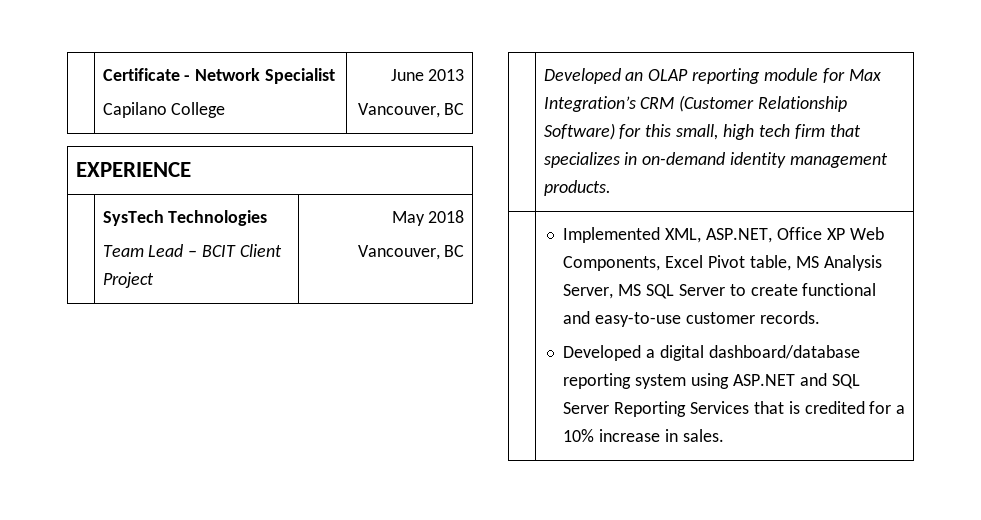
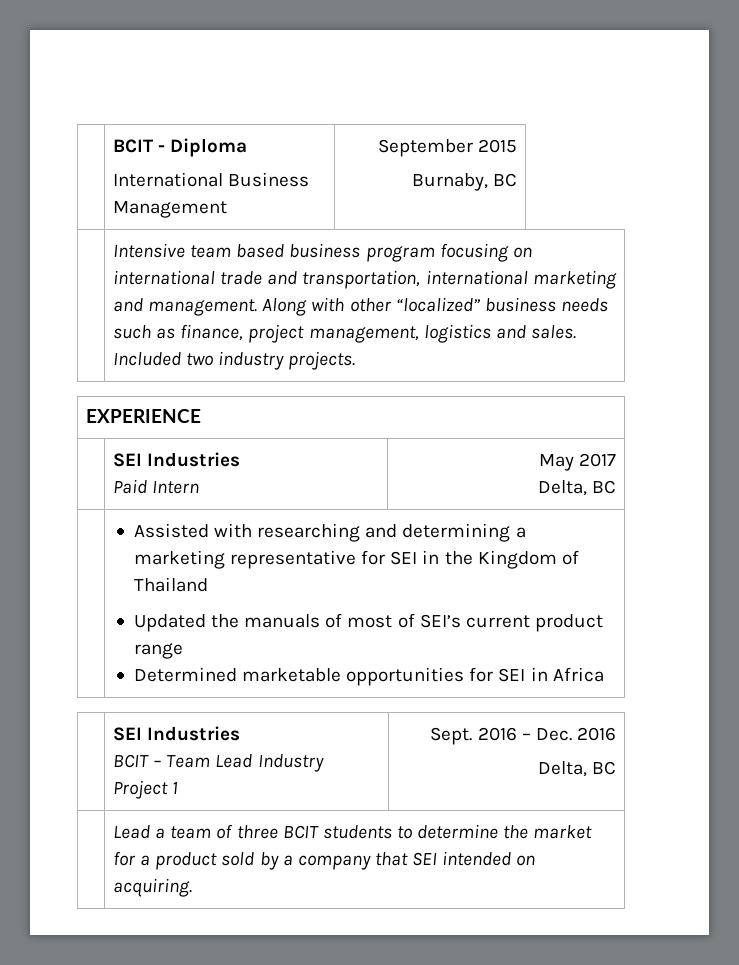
[102,68,336,84] [102,102,226,118] [390,69,465,81] [357,103,465,118] [75,162,191,177] [102,210,268,226] [102,244,282,257] [102,272,154,288] | Certificate - Network Specialist // Capilano College | June 2013 // Vancouver, BC // EXPERIENCE // | SysTech Technologies // Team Lead – BCIT Client Project -> [113,138,248,157] [113,172,310,187] [113,201,228,218] [377,139,517,157] [411,173,517,191] [113,243,532,262] [113,270,617,289] [113,297,608,316] [113,324,576,343] [113,351,356,370] [86,409,202,423] [113,452,241,467] [113,479,200,494] | BCIT - Diploma // International Business Management | September 2015 // Burnaby, BC // | Intensive team based business program focusing on international trade and transportation, international marketing and management. Along with other “localized” business needs such as finance, project management, logistics and sales. Included two industry projects. // EXPERIENCE // | SEI Industries // Paid Intern
[428,210,465,223] [357,245,465,260] [543,68,881,84] [543,95,848,112] [543,123,861,140] [543,152,888,168] [543,180,611,196] [563,227,884,243] [563,255,882,271] [563,283,877,299] [563,311,820,327] [563,345,860,361] [563,373,860,389] [563,401,906,417] [563,429,724,442] 2018 // Vancouver, BC // | Developed an OLAP reporting module for Max Integration’s CRM (Customer Relationship Software) for this small, high tech firm that specializes in on-demand identity management products. // | Implemented XML, ASP.NET, Office XP Web Components, Excel Pivot table, MS Analysis Server, MS SQL Server to create functional and easy-to-use customer records. // Developed a digital dashboard/database reporting system using ASP.NET and SQL Server Reporting Services that is credited for a 10% increase in sales. -> [578,453,616,467] [537,480,616,496] [133,523,526,542] [133,550,579,569] [133,577,208,592] [133,613,603,632] [133,643,183,659] [133,667,604,686] [113,726,241,741] [113,754,324,772] [113,780,179,799] [430,727,616,745] [537,761,616,777] [113,824,593,839] [113,851,536,870] [113,878,193,897] 2017 // Delta, BC // | Assisted with researching and determining a marketing representative for SEI in the Kingdom of Thailand // Updated the manuals of most of SEI’s current product range // Determined marketable opportunities for SEI in Africa // | SEI Industries // BCIT – Team Lead Industry Project 1 | Sept. 2016 – Dec. 2016 // Delta, BC // | Lead a team of three BCIT students to determine the market for a product sold by a company that SEI intended on acquiring.

